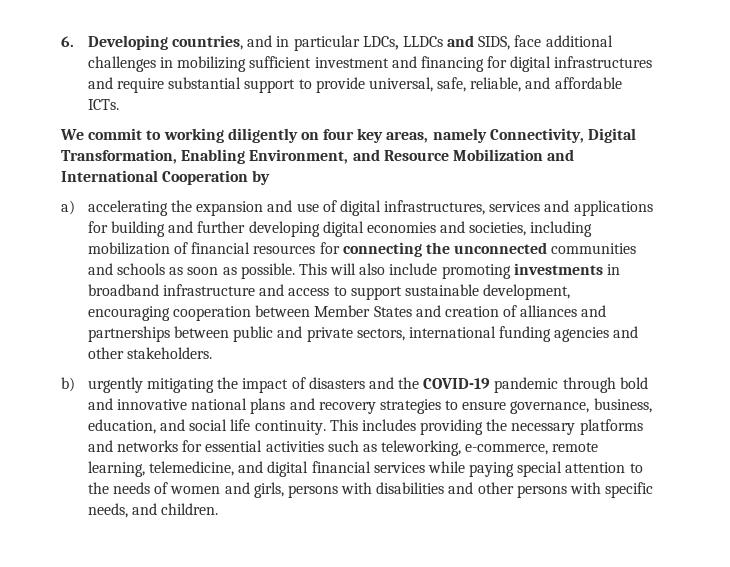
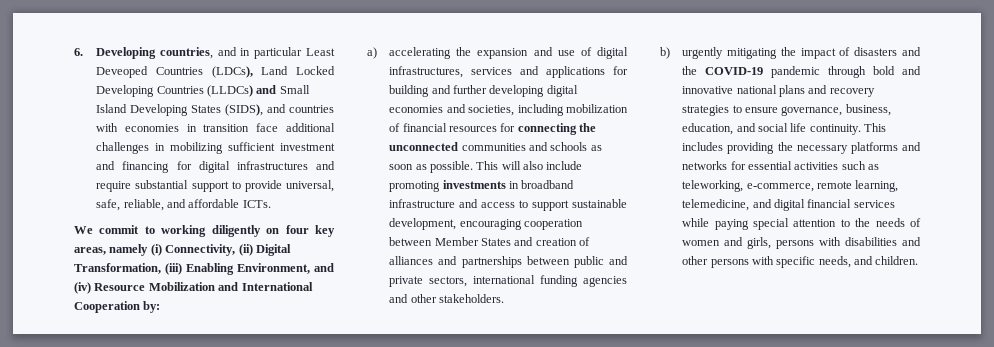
[362,35,511,50] LDCs, LLDCs and SIDS, -> [305,48,335,56] [96,66,335,78] [96,85,310,97] [96,104,334,116] [96,123,250,132] Least Deveoped Countries (LDCs), Land Locked Developing Countries (LLDCs) and Small Island Developing States (SIDS), and countries with economies in transition
[489,128,584,143] Connectivity, -> [150,244,253,256] (i) Connectivity, (ii)
(177, 156) none -> [165,263,182,275] (iii)
(380, 155) none -> [74,282,91,294] (iv)
[252,170,271,185] by -> [143,301,161,313] by:

